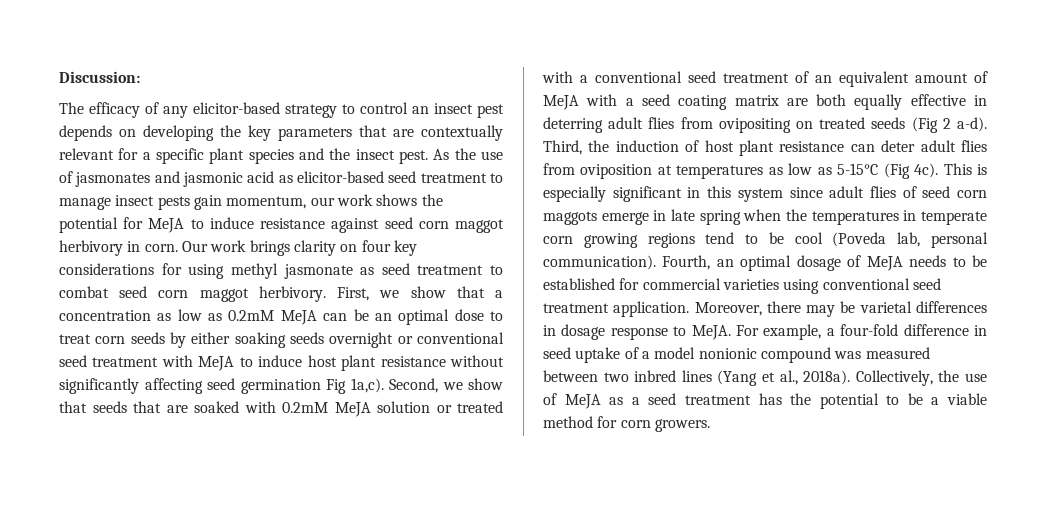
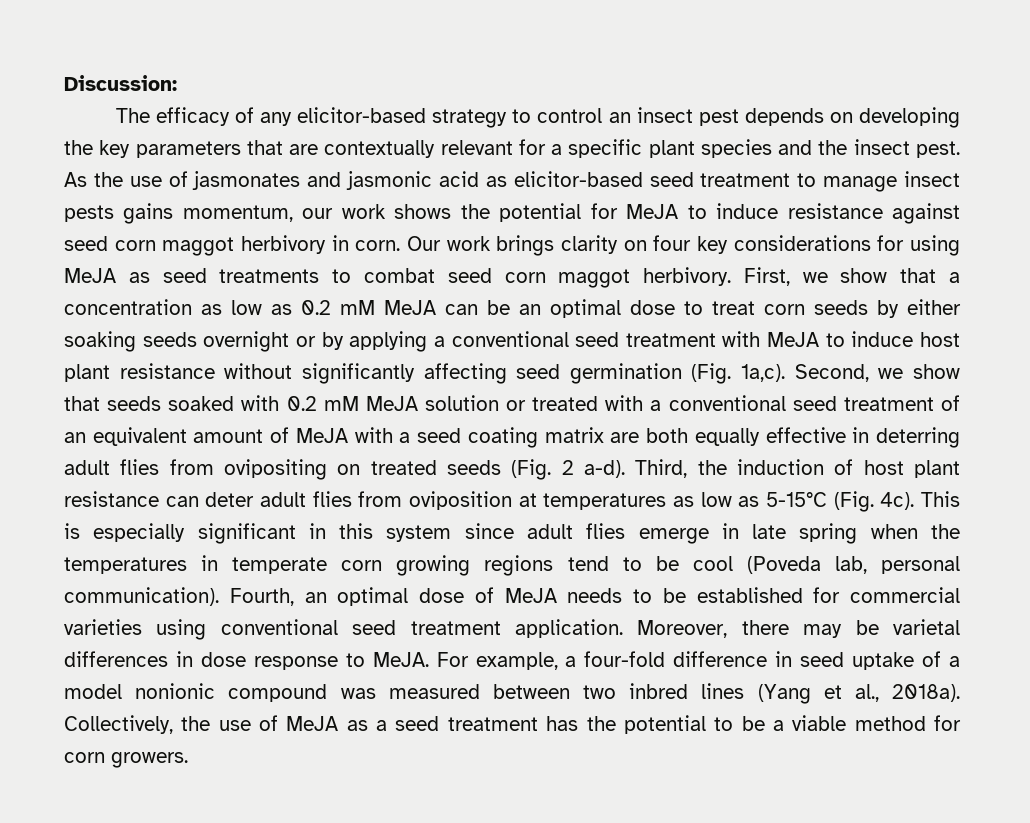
[193,195,222,210] gain -> [123,203,174,224] gains
[230,263,353,279] methyl jasmonate -> [64,268,116,283] MeJA
[417,265,484,275] treatment -> [219,269,320,283] treatments
[228,310,275,321] 0.2mM -> [301,300,375,315] 0.2 mM
(413, 340) none -> [321,331,445,352] by applying a
[326,379,346,394] Fig -> [691,363,732,384] (Fig.
[133,401,328,413] that are soaked with 0.2mM -> [168,395,359,411] soaked with 0.2 mM
[911,117,938,133] (Fig -> [511,459,552,480] (Fig.
[883,163,910,179] (Fig -> [833,491,874,512] (Fig.
[902,186,987,198] [543,211,597,225] of seed corn maggots -> (626, 531) none
[796,255,841,271] dosage -> [419,588,464,603] dose
[561,324,606,340] dosage -> [200,652,246,667] dose

